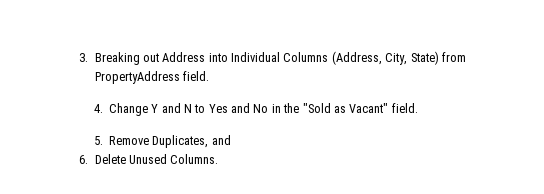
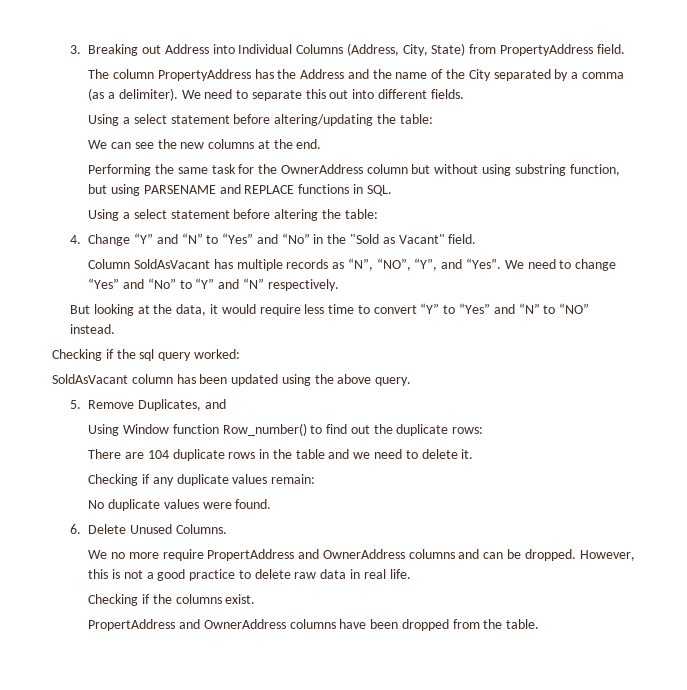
[93,103,269,116] 4. Change Y and N to Yes and No -> [88,69,624,81] [88,88,464,101] [88,114,433,126] [88,139,322,149] [88,164,620,176] [88,184,392,196] [88,209,378,221] [70,233,310,246] The column PropertyAddress has the Address and the name of the City separated by a comma (as a delimiter). We need to separate this out into different fields. // Using a select statement before altering/updating the table: // We can see the new columns at the end. // Performing the same task for the OwnerAddress column but without using substring function, but using PARSENAME and REPLACE functions in SQL. // Using a select statement before altering the table: // 4. Change “Y” and “N” to “Yes” and “No”
[93,135,231,148] [79,154,219,164] 5. Remove Duplicates, and // 6. Delete Unused Columns. -> [88,258,617,271] [88,278,339,291] [70,303,590,316] [70,324,116,334] [52,349,240,361] [52,374,412,386] [70,399,226,411] [88,423,484,436] [88,449,474,461] [88,474,316,486] [88,499,272,511] [70,524,227,534] [88,549,635,561] [88,569,411,581] [88,594,256,606] [88,619,540,631] Column SoldAsVacant has multiple records as “N”, “NO”, “Y”, and “Yes”. We need to change “Yes” and “No” to “Y” and “N” respectively. // But looking at the data, it would require less time to convert “Y” to “Yes” and “N” to “NO” instead. // Checking if the sql query worked: // SoldAsVacant column has been updated using the above query. // 5. Remove Duplicates, and // Using Window function Row_number() to find out the duplicate rows: // There are 104 duplicate rows in the table and we need to delete it. // Checking if any duplicate values remain: // No duplicate values were found. // 6. Delete Unused Columns. // We no more require PropertAddress and OwnerAddress columns and can be dropped. However, this is not a good practice to delete raw data in real life. // Checking if the columns exist. // PropertAddress and OwnerAddress columns have been dropped from the table.

